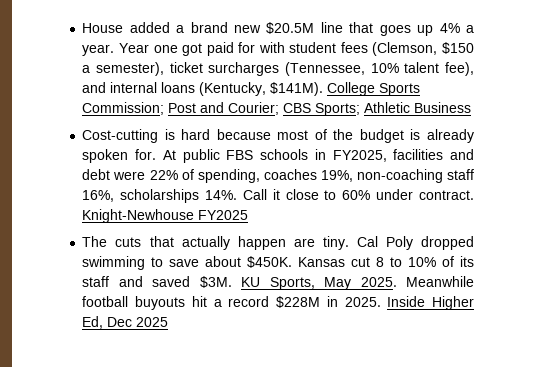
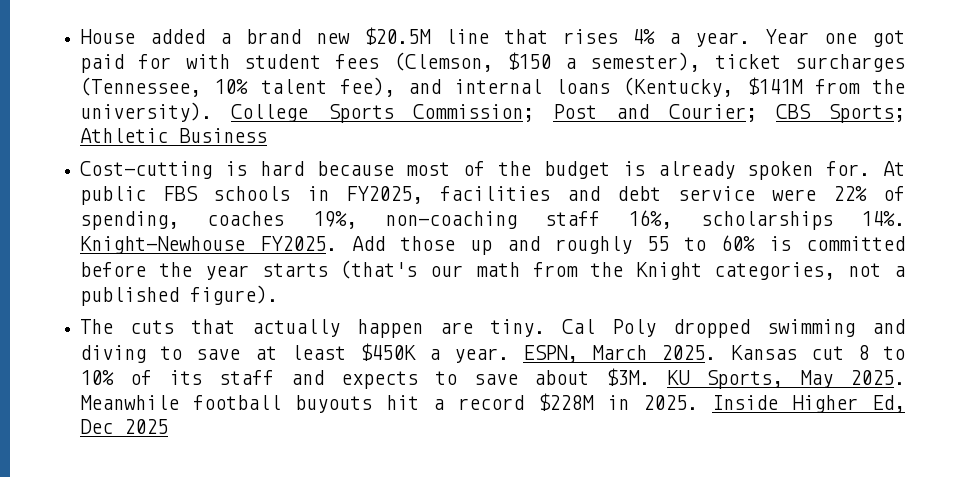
[379,25,434,36] goes up -> [562,29,618,44] rises
[270,82,324,96] $141M). -> [746,77,905,95] [80,102,213,122] $141M from the university).
(111, 174) none -> [678,186,756,201] service
[242,189,474,200] [82,209,249,223] Call it close to 60% under contract. Knight-Newhouse FY2025 -> [80,235,906,255] [80,260,905,280] [80,285,279,306] Knight-Newhouse FY2025. Add those up and roughly 55 to 60% is committed before the year starts (that's our math from the Knight categories, not a published figure).
[151,256,293,268] to save about $450K. -> [872,319,906,334] [80,343,717,363] and diving to save at least $450K a year. ESPN, March 2025.
[152,276,191,287] saved -> [340,370,590,389] expects to save about

